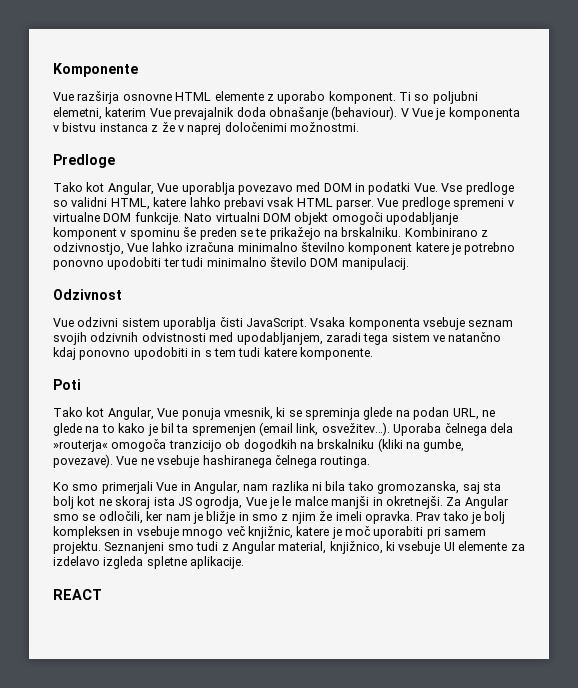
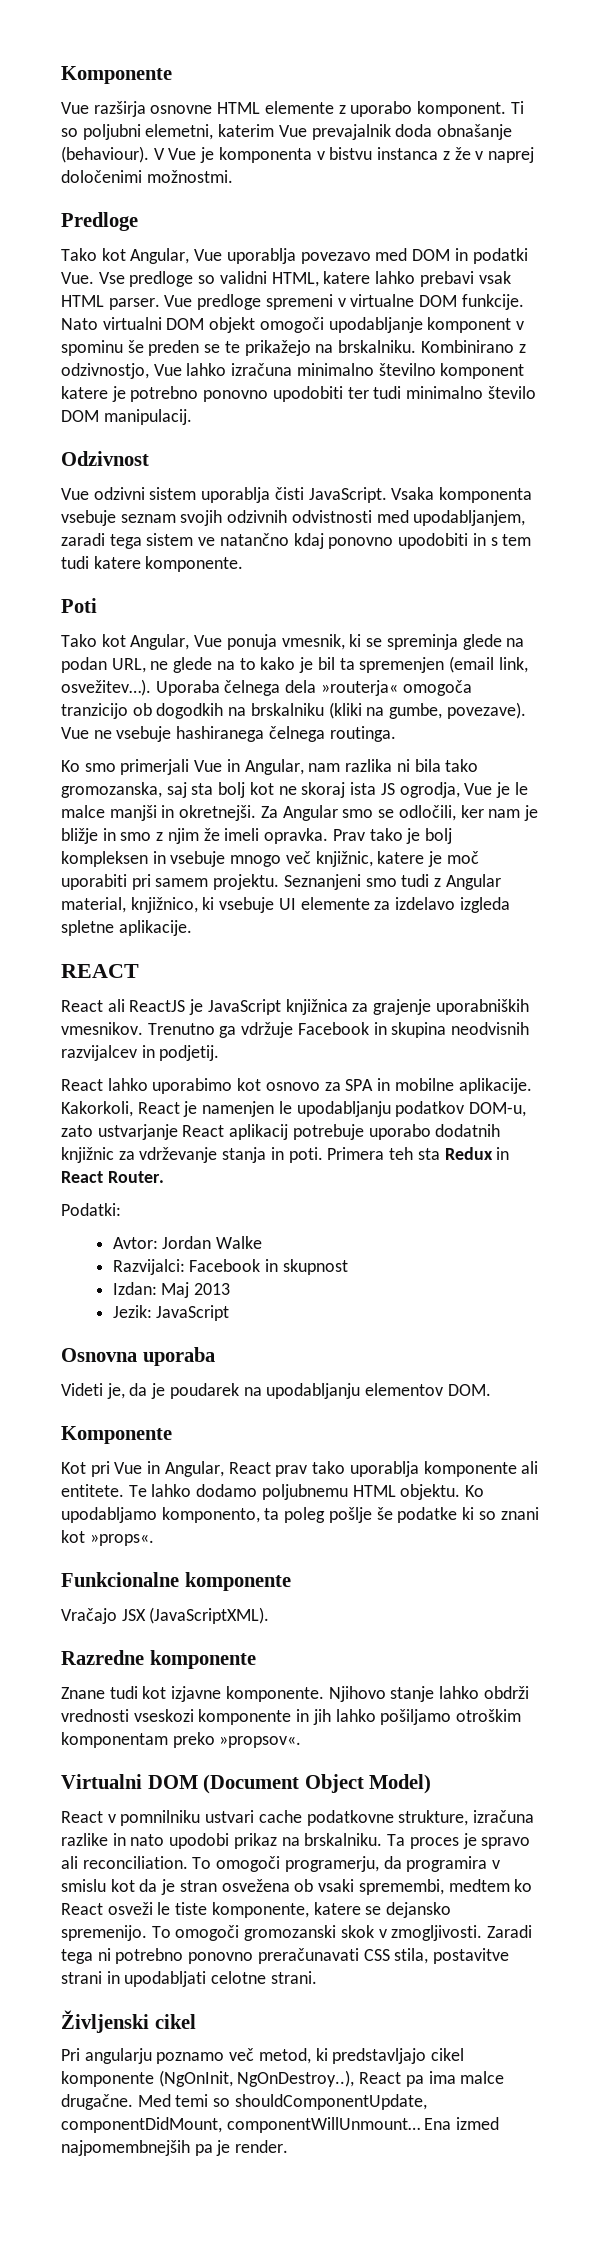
(102, 594) none -> [61,999,529,1015] [61,1022,530,1038] [61,1045,220,1061] [61,1078,532,1094] [61,1101,527,1117] [61,1124,501,1140] [61,1147,510,1163] [61,1171,164,1183] [61,1203,121,1216] [112,1236,263,1249] [112,1259,348,1275] [112,1282,231,1298] [112,1305,230,1321] [61,1347,215,1366] [61,1383,491,1399] [61,1426,172,1444] [61,1461,539,1477] [61,1484,485,1500] [61,1507,539,1523] [61,1530,154,1546] [61,1572,291,1591] [61,1607,270,1624] [61,1650,256,1669] [61,1686,529,1702] [61,1709,522,1725] [61,1732,302,1748] [61,1774,432,1794] [61,1810,535,1826] [61,1833,531,1849] [61,1856,501,1872] [61,1879,533,1895] [61,1902,452,1918] [61,1925,533,1941] [61,1948,510,1964] [61,1971,317,1987] [61,2010,196,2033] [61,2048,465,2064] [61,2070,505,2087] [61,2094,427,2110] [61,2117,500,2133] [61,2140,289,2156] // React ali ReactJS je JavaScript knjižnica za grajenje uporabniških vmesnikov. Trenutno ga vdržuje Facebook in skupina neodvisnih razvijalcev in podjetij. // React lahko uporabimo kot osnovo za SPA in mobilne aplikacije. Kakorkoli, React je namenjen le upodabljanju podatkov DOM-u, zato ustvarjanje React aplikacij potrebuje uporabo dodatnih knjižnic za vdrževanje stanja in poti. Primera teh sta Redux in React Router. // Podatki: // Avtor: Jordan Walke // Razvijalci: Facebook in skupnost // Izdan: Maj 2013 // Jezik: JavaScript // Osnovna uporaba // Videti je, da je poudarek na upodabljanju elementov DOM. // Komponente // Kot pri Vue in Angular, React prav tako uporablja komponente ali entitete. Te lahko dodamo poljubnemu HTML objektu. Ko upodabljamo komponento, ta poleg pošlje še podatke ki so znani kot »props«. // Funkcionalne komponente // Vračajo JSX (JavaScriptXML). // Razredne komponente // Znane tudi kot izjavne komponente. Njihovo stanje lahko obdrži vrednosti vseskozi komponente in jih lahko pošiljamo otroškim komponentam preko »propsov«. // Virtualni DOM (Document Object Model) // React v pomnilniku ustvari cache podatkovne strukture, izračuna razlike in nato upodobi prikaz na brskalniku. Ta proces je spravo ali reconciliation. To omogoči programerju, da programira v smislu kot da je stran osvežena ob vsaki spremembi, medtem ko React osveži le tiste komponente, katere se dejansko spremenijo. To omogoči gromozanski skok v zmogljivosti. Zaradi tega ni potrebno ponovno preračunavati CSS stila, postavitve strani in upodabljati celotne strani. // Življenski cikel // Pri angularju poznamo več metod, ki predstavljajo cikel komponente (NgOnInit, NgOnDestroy..), React pa ima malce drugačne. Med temi so shouldComponentUpdate, componentDidMount, componentWillUnmount… Ena izmed najpomembnejših pa je render.

